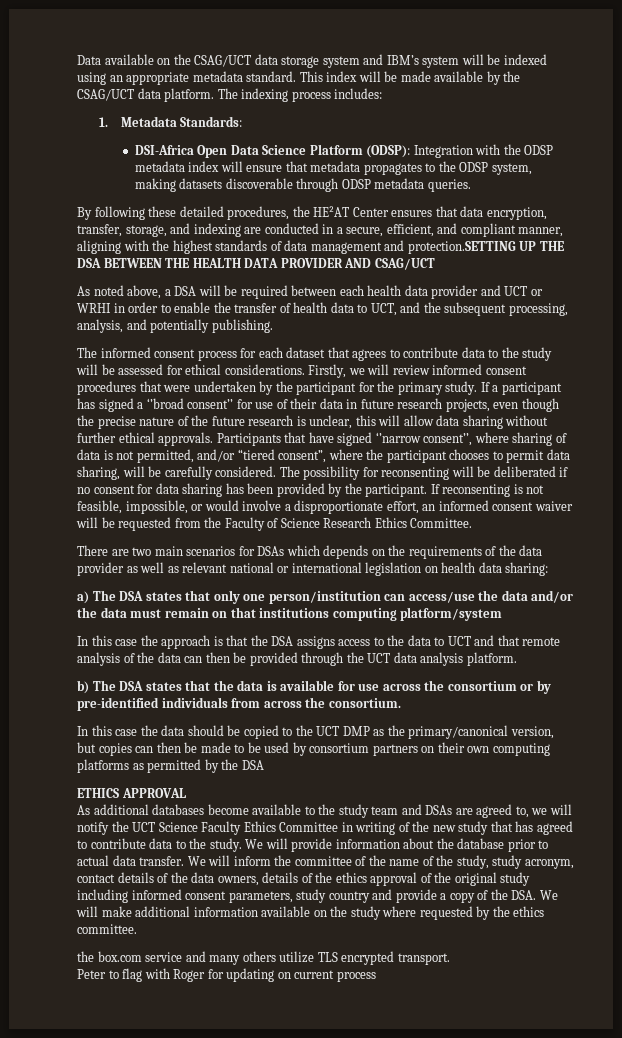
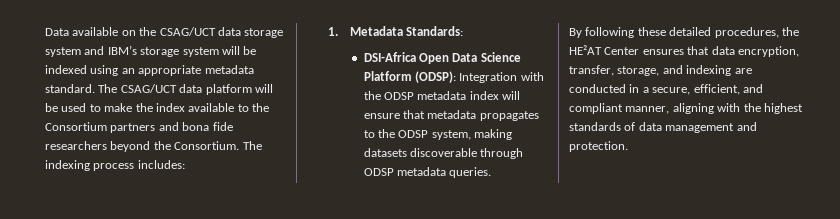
(419, 60) none -> [140,47,180,57] storage
[299,71,521,85] [77,88,215,102] This index will be made available by the CSAG/UCT data platform. -> [98,84,273,95] [45,103,269,112] [45,122,233,133] [45,141,240,152] The CSAG/UCT data platform will be used to make the index available to the Consortium partners and bona fide researchers beyond the Consortium.
[407,241,564,254] [77,258,435,270] [77,285,543,299] [77,302,568,316] [77,319,273,333] [77,347,553,361] [76,364,527,378] [77,381,562,395] [77,398,559,412] [77,415,549,429] [77,432,567,446] [77,449,570,463] [77,466,569,480] [77,483,545,497] [77,500,573,514] [76,517,473,531] [77,545,543,559] [77,562,549,576] [77,590,574,604] [77,607,503,621] [77,635,561,649] [77,652,517,666] [77,680,551,694] [77,697,401,711] [77,725,554,739] [77,742,550,756] [77,759,264,773] [77,788,186,798] [77,804,572,818] [77,821,573,835] [77,838,549,852] [77,855,574,869] [77,872,531,886] [77,889,558,903] [76,906,545,920] [77,924,137,934] [77,951,450,965] [77,968,376,982] protection.SETTING UP THE DSA BETWEEN THE HEALTH DATA PROVIDER AND CSAG/UCT // As noted above, a DSA will be required between each health data provider and UCT or WRHI in order to enable the transfer of health data to UCT, and the subsequent processing, analysis, and potentially publishing. // The informed consent process for each dataset that agrees to contribute data to the study will be assessed for ethical considerations. Firstly, we will review informed consent procedures that were undertaken by the participant for the primary study. If a participant has signed a ‘’broad consent’’ for use of their data in future research projects, even though the precise nature of the future research is unclear, this will allow data sharing without further ethical approvals. Participants that have signed ‘’narrow consent’’, where sharing of data is not permitted, and/or “tiered consent”, where the participant chooses to permit data sharing, will be carefully considered. The possibility for reconsenting will be deliberated if no consent for data sharing has been provided by the participant. If reconsenting is not feasible, impossible, or would involve a disproportionate effort, an informed consent waiver will be requested from the Faculty of Science Research Ethics Committee. // There are two main scenarios for DSAs which depends on the requirements of the data provider as well as relevant national or international legislation on health data sharing: // a) The DSA states that only one person/institution can access/use the data and/or the data must remain on that institutions computing platform/system // In this case the approach is that the DSA assigns access to the data to UCT and that remote analysis of the data can then be provided through the UCT data analysis platform. // b) The DSA states that the data is available for use across the consortium or by pre-identified individuals from across the consortium. // In this case the data should be copied to the UCT DMP as the primary/canonical version, but copies can then be made to be used by consortium partners on their own computing platforms as permitted by the DSA // ETHICS APPROVAL // As additional databases become available to the study team and DSAs are agreed to, we will notify the UCT Science Faculty Ethics Committee in writing of the new study that has agreed to contribute data to the study. We will provide information about the database prior to actual data transfer. We will inform the committee of the name of the study, study acronym, contact details of the data owners, details of the ethics approval of the original study including informed consent parameters, study country and provide a copy of the DSA. We will make additional information available on the study where requested by the ethics committee. // the box.com service and many others utilize TLS encrypted transport. // Peter to flag with Roger for updating on current process -> [569,141,628,152] protection.

